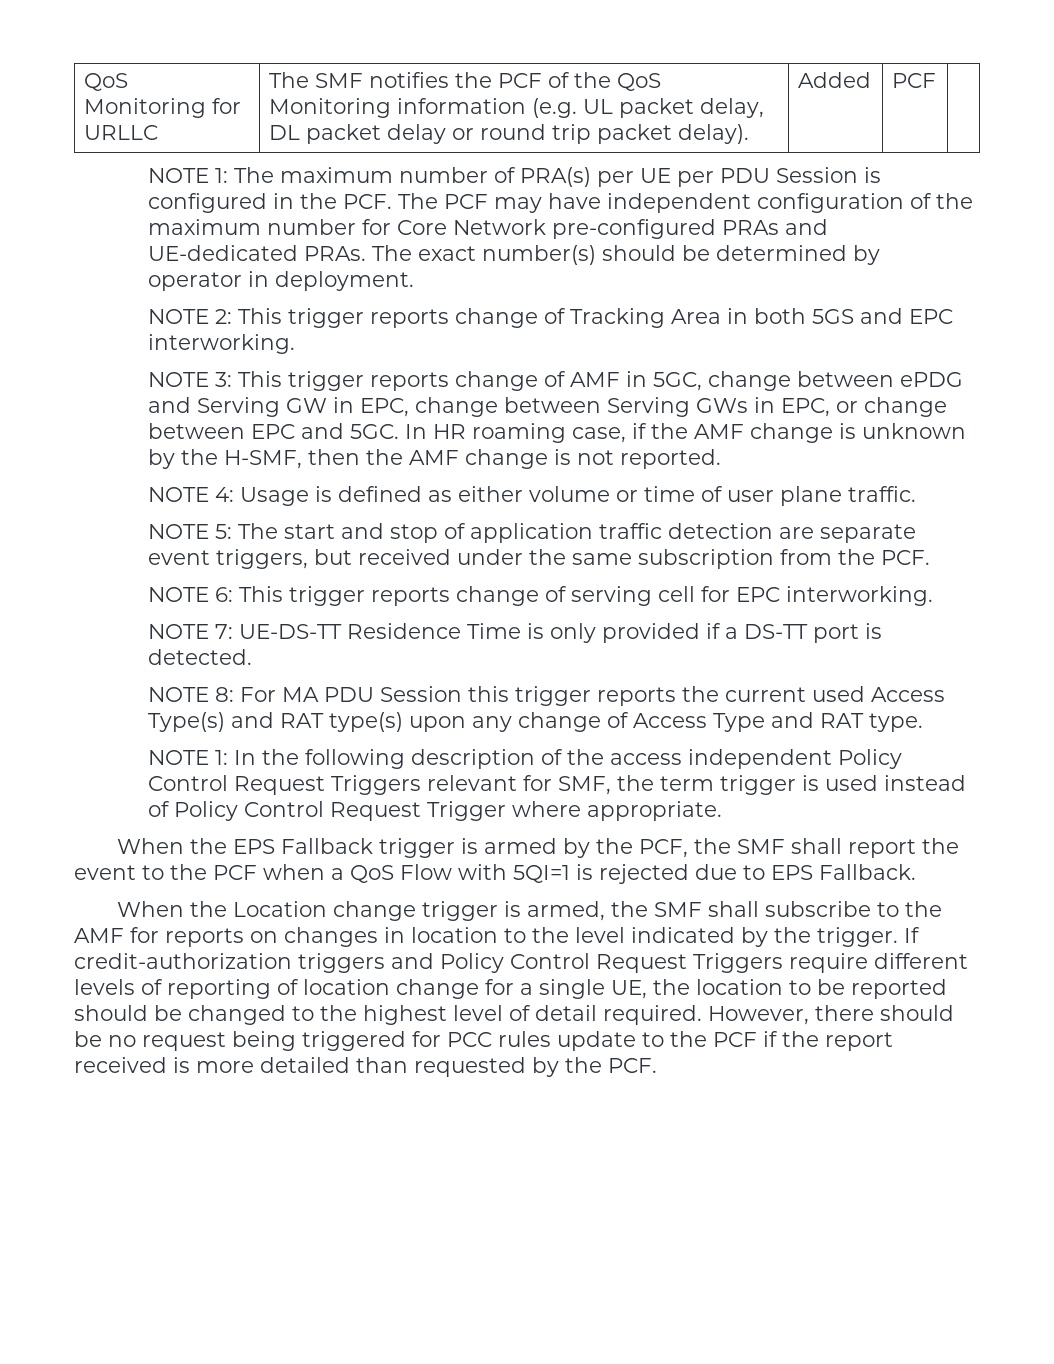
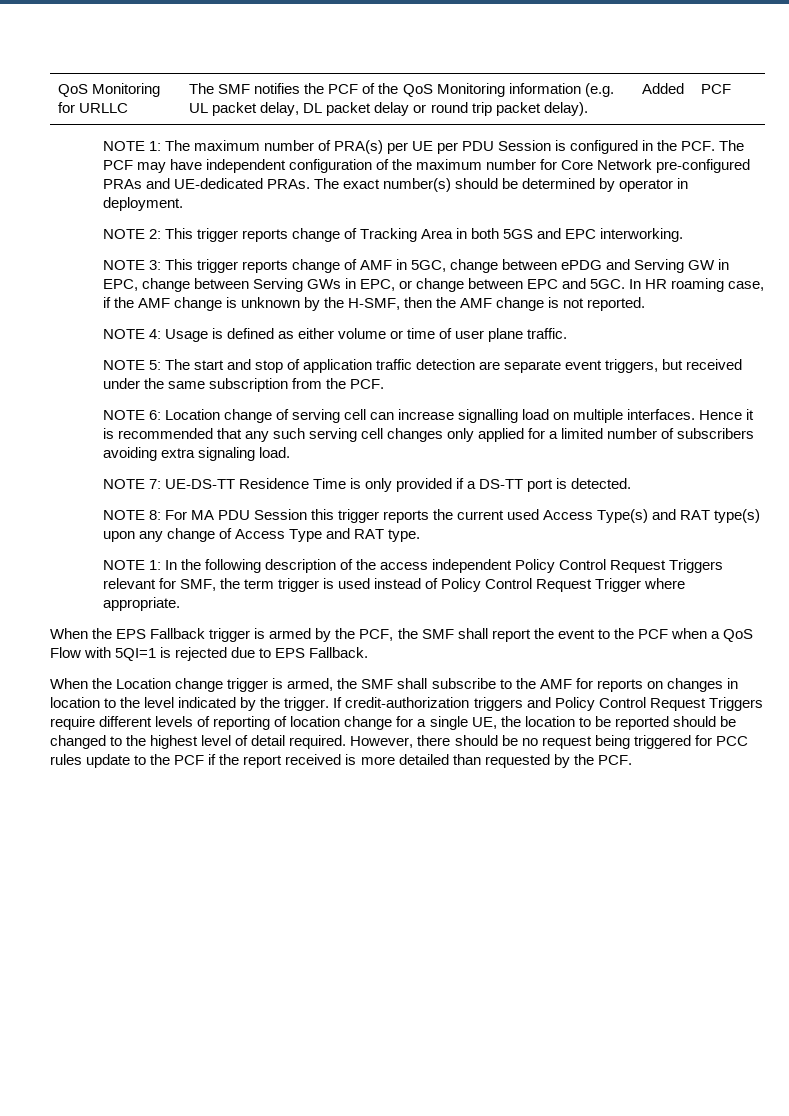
[239,586,451,606] This trigger reports -> [164,409,220,420] Location
[701,586,934,606] for EPC interworking. -> [369,409,755,423] [102,428,755,442] [102,447,290,461] can increase signalling load on multiple interfaces. Hence it is recommended that any such serving cell changes only applied for a limited number of subscribers avoiding extra signaling load.

